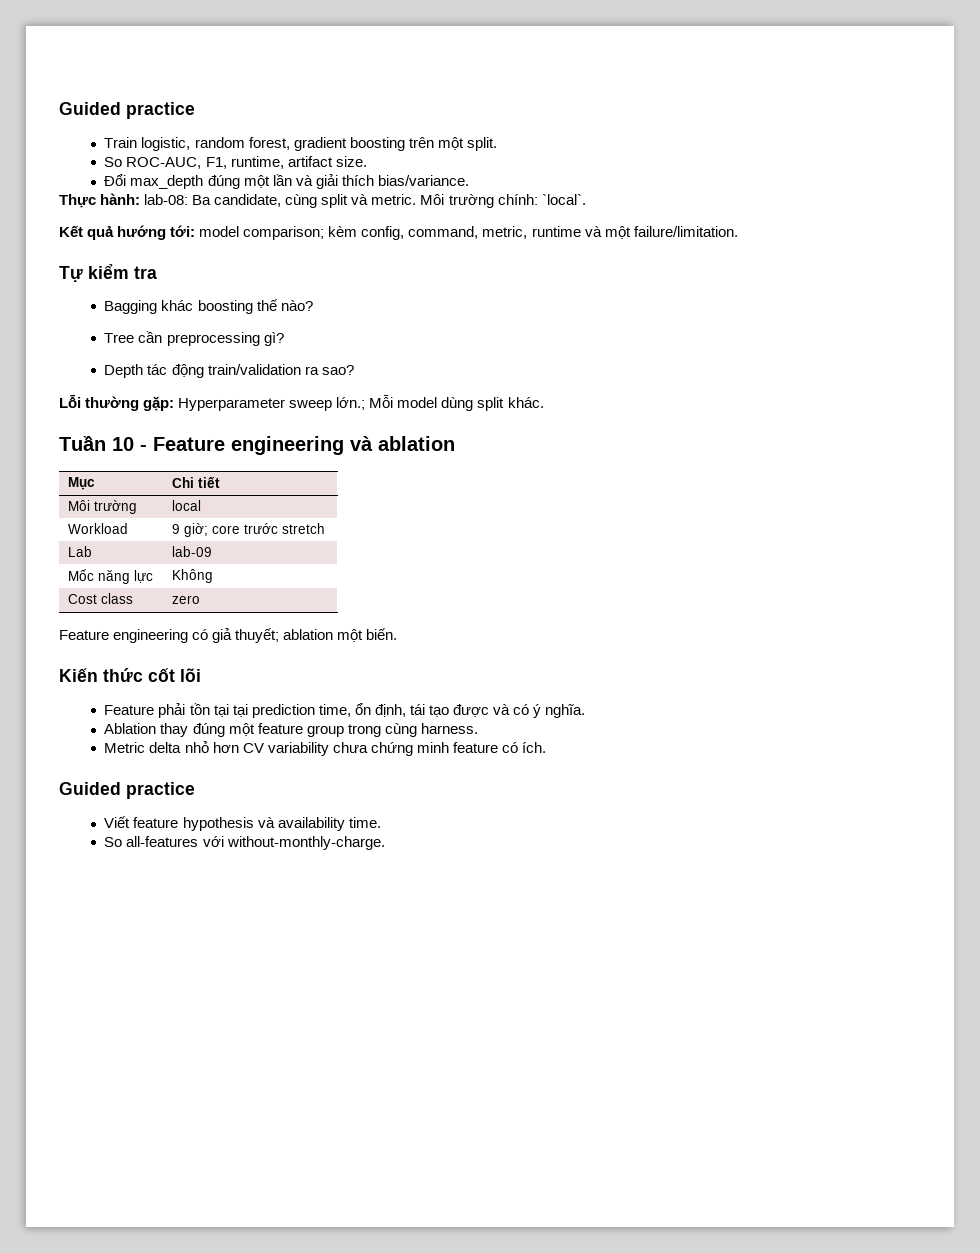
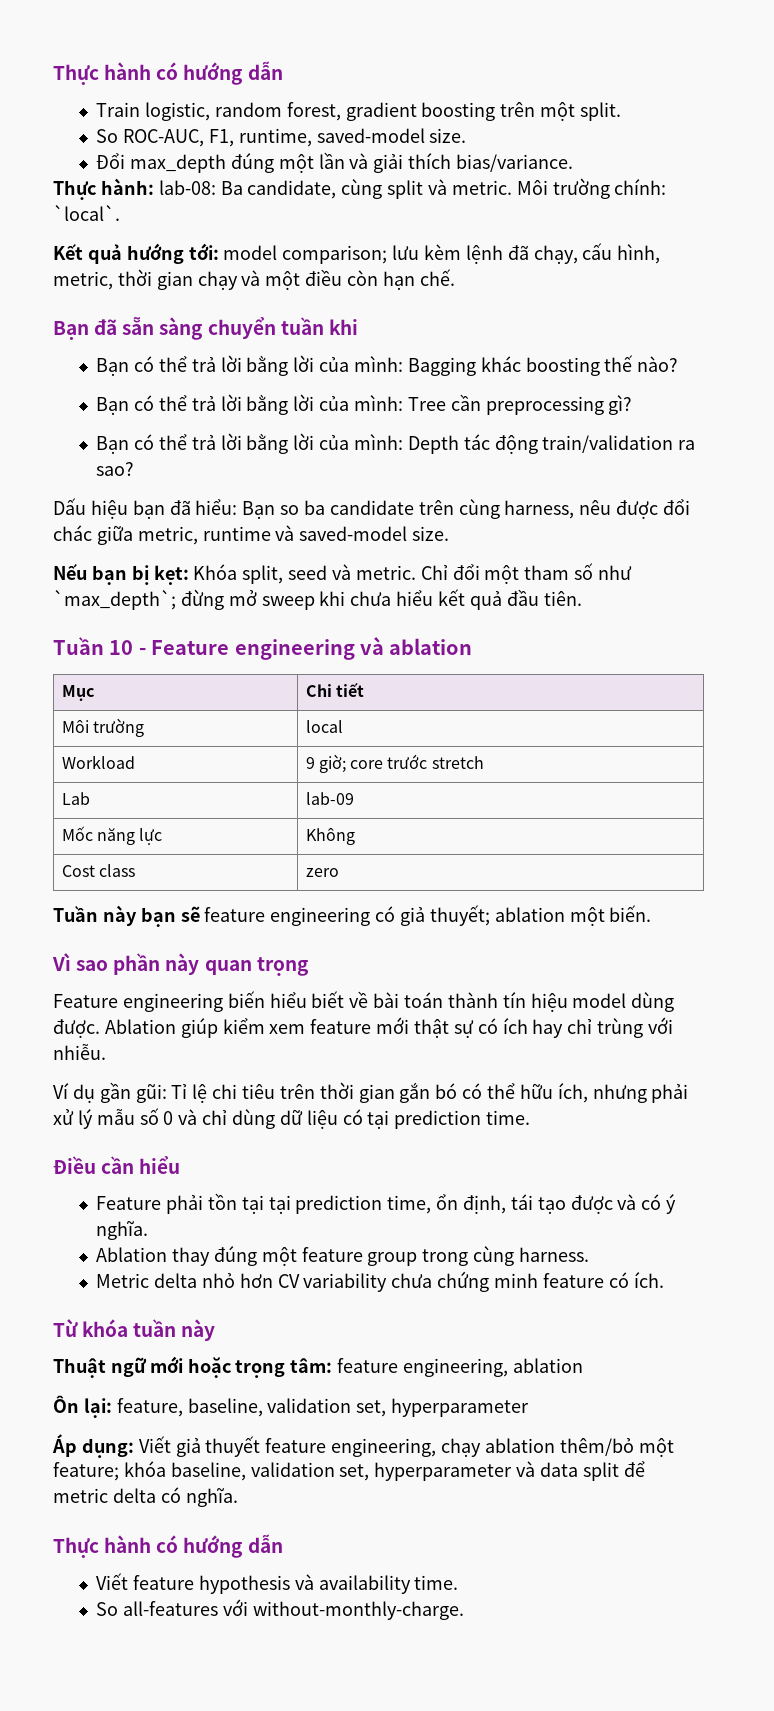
[59,102,195,119] Guided practice -> [53,61,283,85] Thực hành có hướng dẫn
[287,156,333,167] artifact -> [316,128,425,143] saved-model
[328,226,738,240] [59,264,157,282] kèm config, command, metric, runtime và một failure/limitation. // Tự kiểm tra // -> [392,243,661,264] [53,269,455,290] [53,317,358,340] [96,355,403,376] lưu kèm lệnh đã chạy, cấu hình, metric, thời gian chạy và một điều còn hạn chế. // Bạn đã sẵn sàng chuyển tuần khi // Bạn có thể trả lời bằng lời của mình:
[104,331,284,346] Tree cần preprocessing gì? // -> [96,394,633,415] [96,433,403,454] Bạn có thể trả lời bằng lời của mình: Tree cần preprocessing gì? // Bạn có thể trả lời bằng lời của mình:
[59,394,544,411] Lỗi thường gặp: Hyperparameter sweep lớn.; Mỗi model dùng split khác. -> [53,498,691,519] [53,525,450,545] [53,563,633,585] [53,589,582,610] Dấu hiệu bạn đã hiểu: Bạn so ba candidate trên cùng harness, nêu được đổi chác giữa metric, runtime và saved-model size. // Nếu bạn bị kẹt: Khóa split, seed và metric. Chỉ đổi một tham số như `max_depth`; đừng mở sweep khi chưa hiểu kết quả đầu tiên.
[59,630,109,640] Feature -> [53,905,266,927] Tuần này bạn sẽ feature
[59,668,201,682] Kiến thức cốt lõi -> [52,953,309,976] [53,991,675,1012] [53,1017,674,1038] [53,1044,106,1060] [53,1082,689,1103] [53,1108,531,1129] [53,1156,181,1174] Vì sao phần này quan trọng // Feature engineering biến hiểu biết về bài toán thành tín hiệu model dùng được. Ablation giúp kiểm xem feature mới thật sự có ích hay chỉ trùng với nhiễu. // Ví dụ gần gũi: Tỉ lệ chi tiêu trên thời gian gắn bó có thể hữu ích, nhưng phải xử lý mẫu số 0 và chỉ dùng dữ liệu có tại prediction time. // Điều cần hiểu
[59,782,195,799] Guided practice -> [53,1319,216,1341] [53,1356,583,1378] [53,1395,530,1418] [52,1434,674,1458] [53,1461,645,1481] [53,1487,238,1507] [53,1534,283,1558] Từ khóa tuần này // Thuật ngữ mới hoặc trọng tâm: feature engineering, ablation // Ôn lại: feature, baseline, validation set, hyperparameter // Áp dụng: Viết giả thuyết feature engineering, chạy ablation thêm/bỏ một feature; khóa baseline, validation set, hyperparameter và data split để metric delta có nghĩa. // Thực hành có hướng dẫn

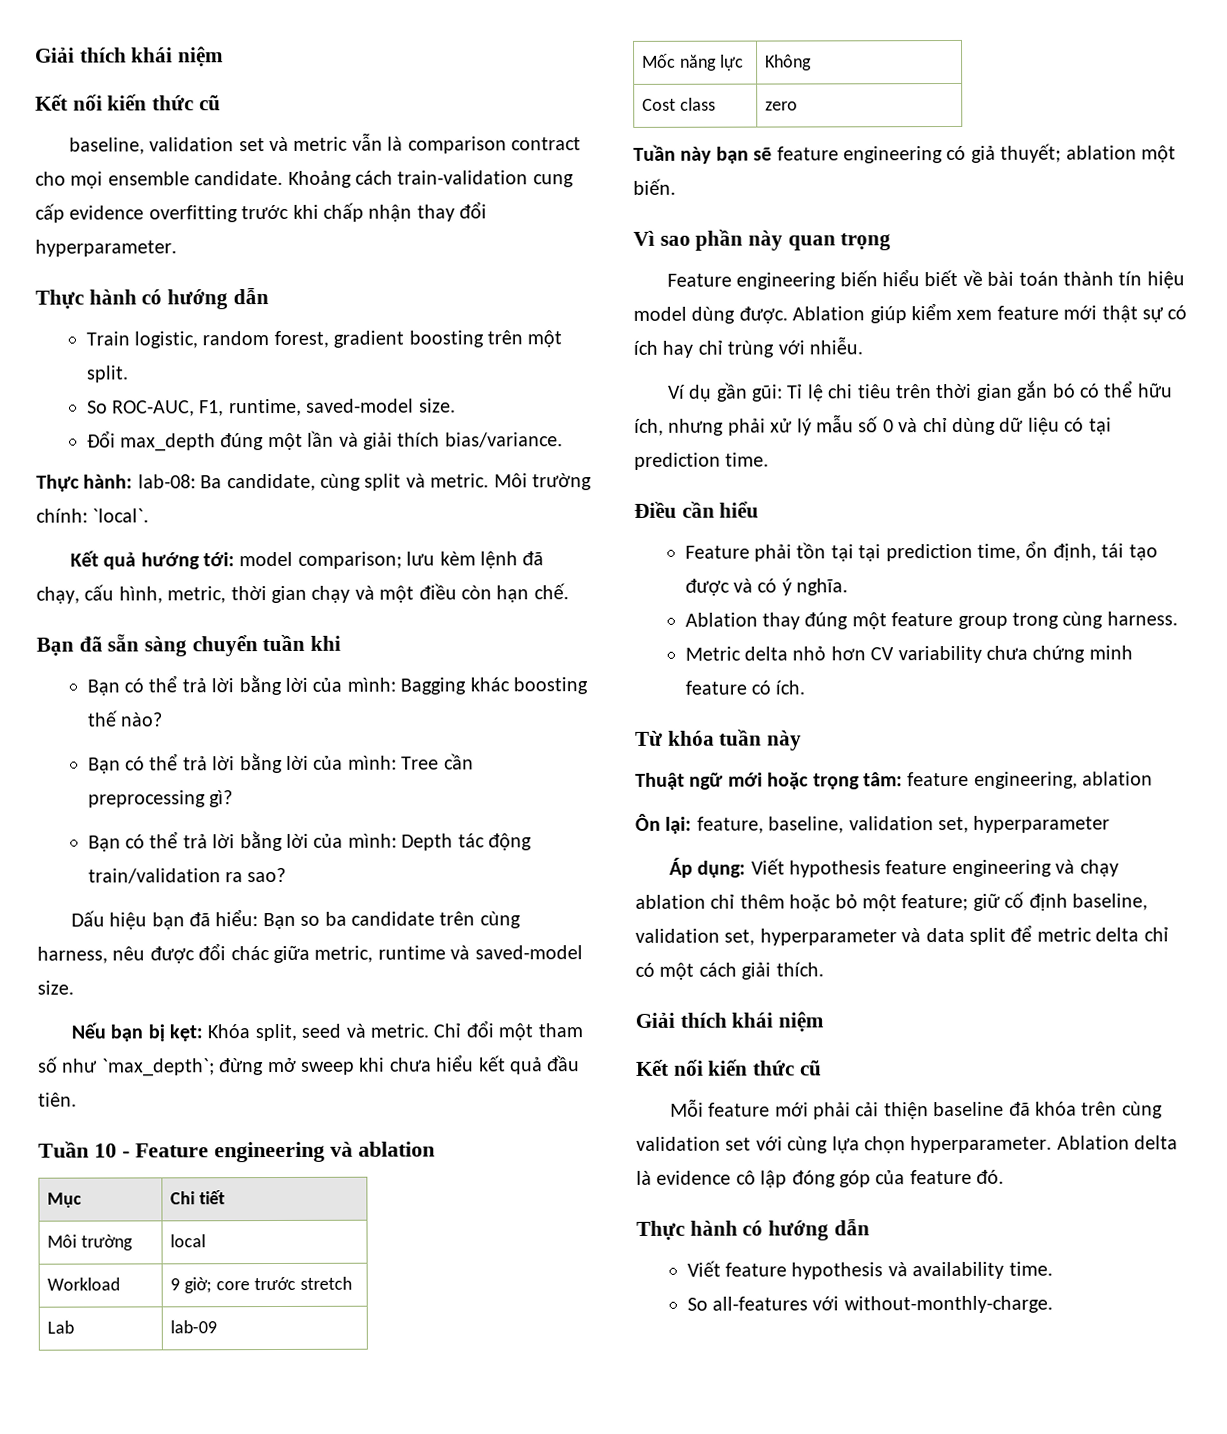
(53, 74) none -> [35,46,225,67] [35,94,221,111] [68,133,582,155] [35,170,574,189] [35,201,488,223] [35,239,177,257] Giải thích khái niệm // Kết nối kiến thức cũ // baseline, validation set và metric vẫn là comparison contract cho mọi ensemble candidate. Khoảng cách train-validation cung cấp evidence overfitting trước khi chấp nhận thay đổi hyperparameter. //
[175,1436,674,1457] [53,1461,166,1481] giả thuyết feature engineering, chạy ablation thêm/bỏ một feature; khóa -> [789,859,1119,878] [635,891,1068,912] hypothesis feature engineering và chạy ablation chỉ thêm hoặc bỏ một feature; giữ cố định
[160,1487,238,1507] có nghĩa. -> [1143,927,1169,942] [635,962,824,980] [635,1011,825,1032] [636,1059,822,1076] [669,1099,1163,1120] [636,1135,1179,1154] [636,1169,1005,1188] chỉ có một cách giải thích. // Giải thích khái niệm // Kết nối kiến thức cũ // Mỗi feature mới phải cải thiện baseline đã khóa trên cùng validation set với cùng lựa chọn hyperparameter. Ablation delta là evidence cô lập đóng góp của feature đó.

